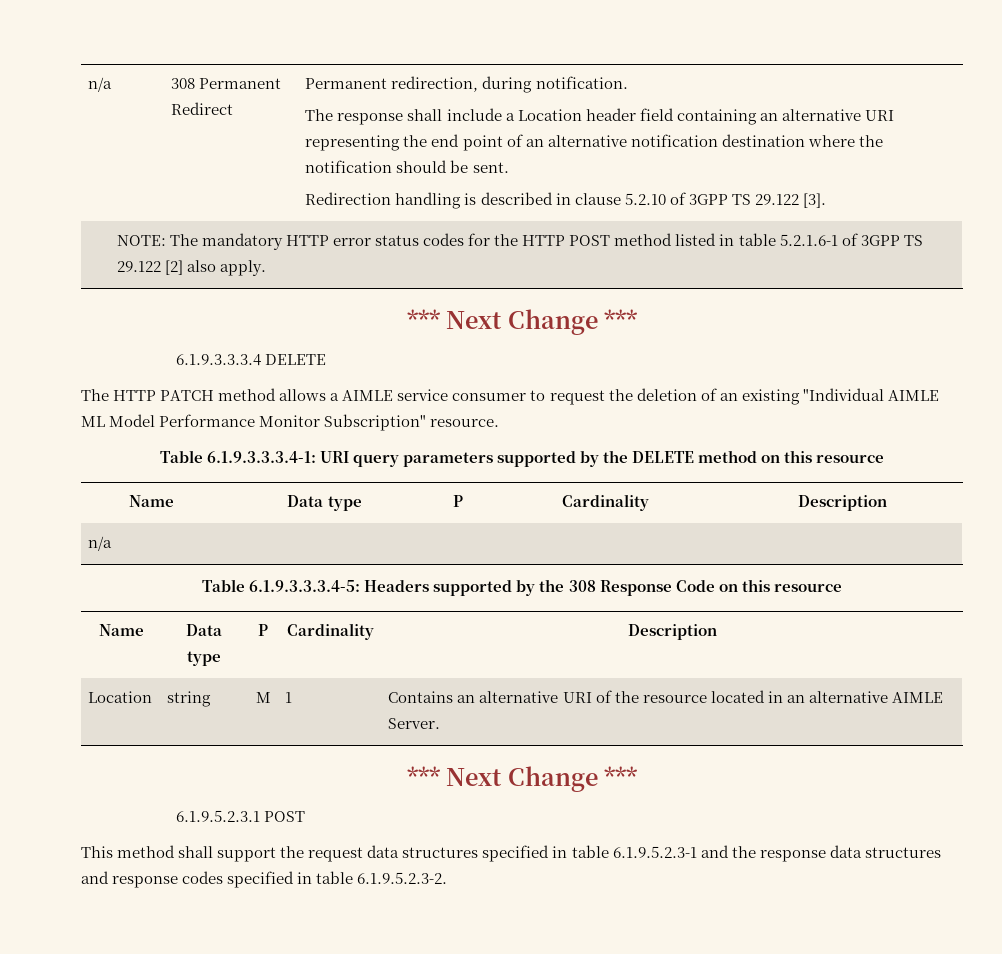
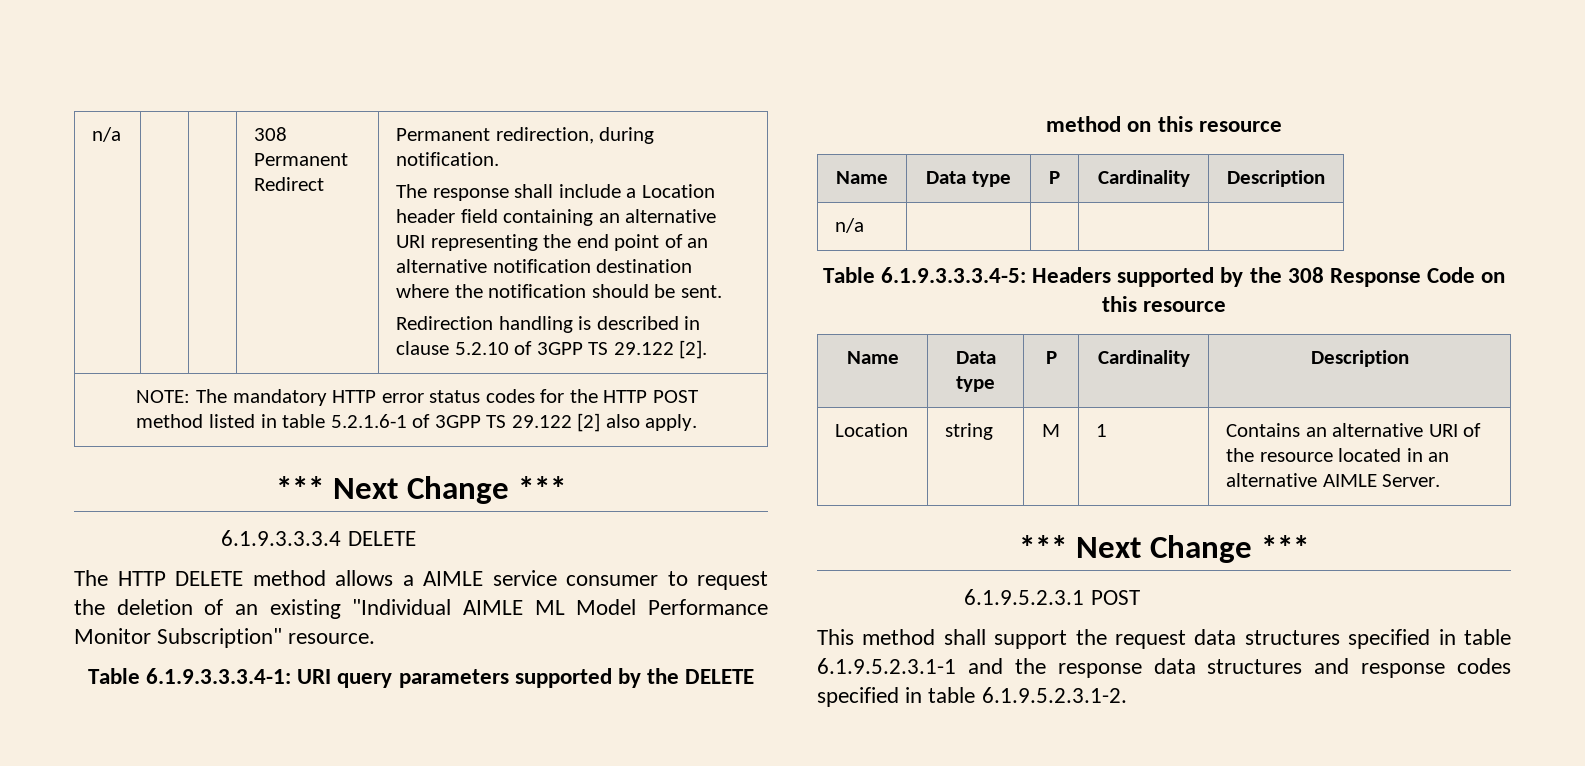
[802,193,826,208] [3]. -> [679,340,708,359] [2].
[160,390,215,401] PATCH -> [175,571,243,586] DELETE
[612,846,697,858] 6.1.9.5.2.3-1 -> [817,658,956,674] 6.1.9.5.2.3.1-1
[357,872,448,884] 6.1.9.5.2.3-2. -> [981,687,1127,703] 6.1.9.5.2.3.1-2.

